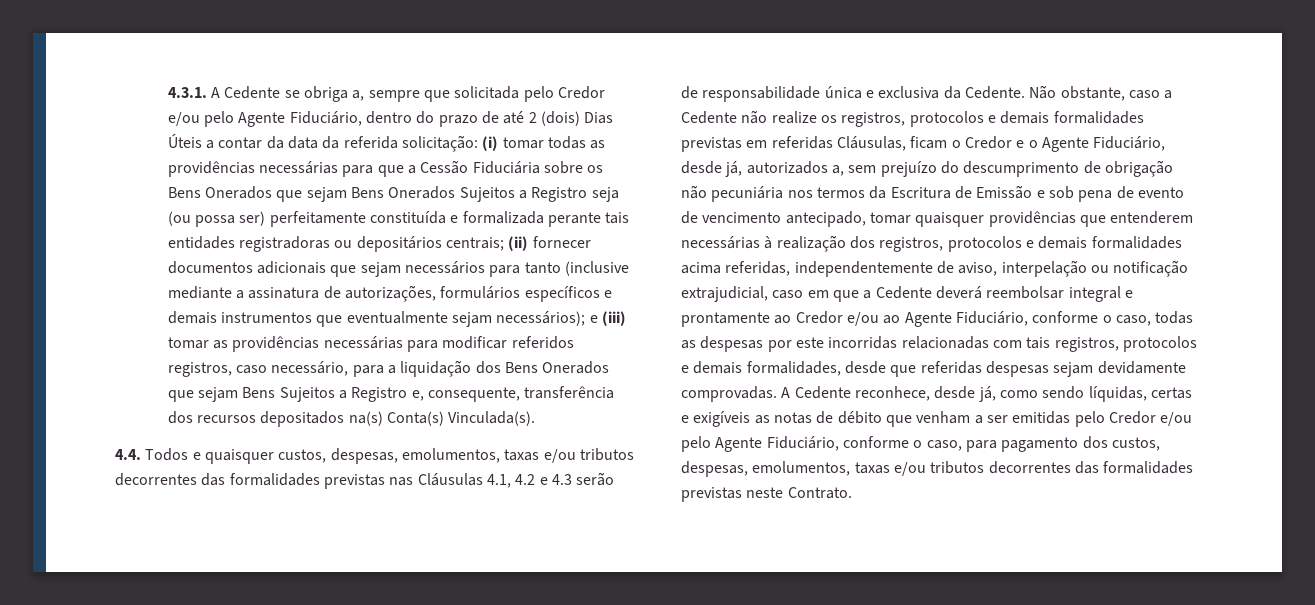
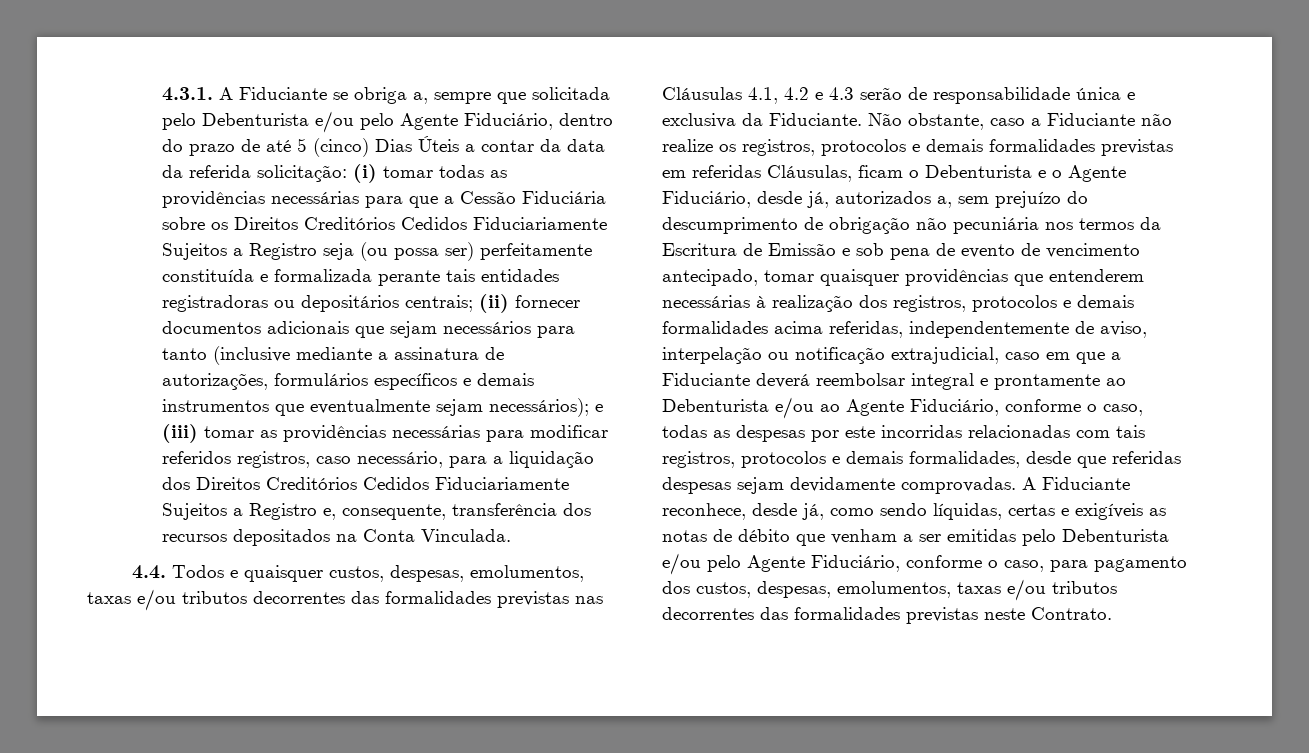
[224,86,281,99] Cedente -> [239,87,328,100] Fiduciante
[557,86,605,99] Credor -> [202,113,310,126] Debenturista
[528,111,580,126] 2 (dois) -> [297,138,370,157] 5 (cinco)
[167,186,456,202] Bens Onerados que sejam Bens Onerados -> [234,217,608,230] Direitos Creditórios Cedidos Fiduciariamente
[504,361,610,374] [167,387,276,402] Bens Onerados que sejam Bens -> [196,477,570,490] Direitos Creditórios Cedidos Fiduciariamente
[348,411,536,426] na(s) Conta(s) Vinculada(s). -> [336,529,512,542] na Conta Vinculada.
[964,86,1025,99] Cedente. -> [769,113,862,126] Fiduciante.
[681,111,737,124] Cedente -> [1047,113,1135,126] Fiduciante
[964,136,1012,149] Credor -> [925,165,1032,178] Debenturista
[875,286,932,299] Cedente -> [662,373,750,386] Fiduciante
[795,311,843,324] Credor -> [662,399,769,412] Debenturista
[794,386,851,399] Cedente -> [1042,477,1130,490] Fiduciante
[1108,411,1156,424] Credor -> [1062,529,1169,542] Debenturista

